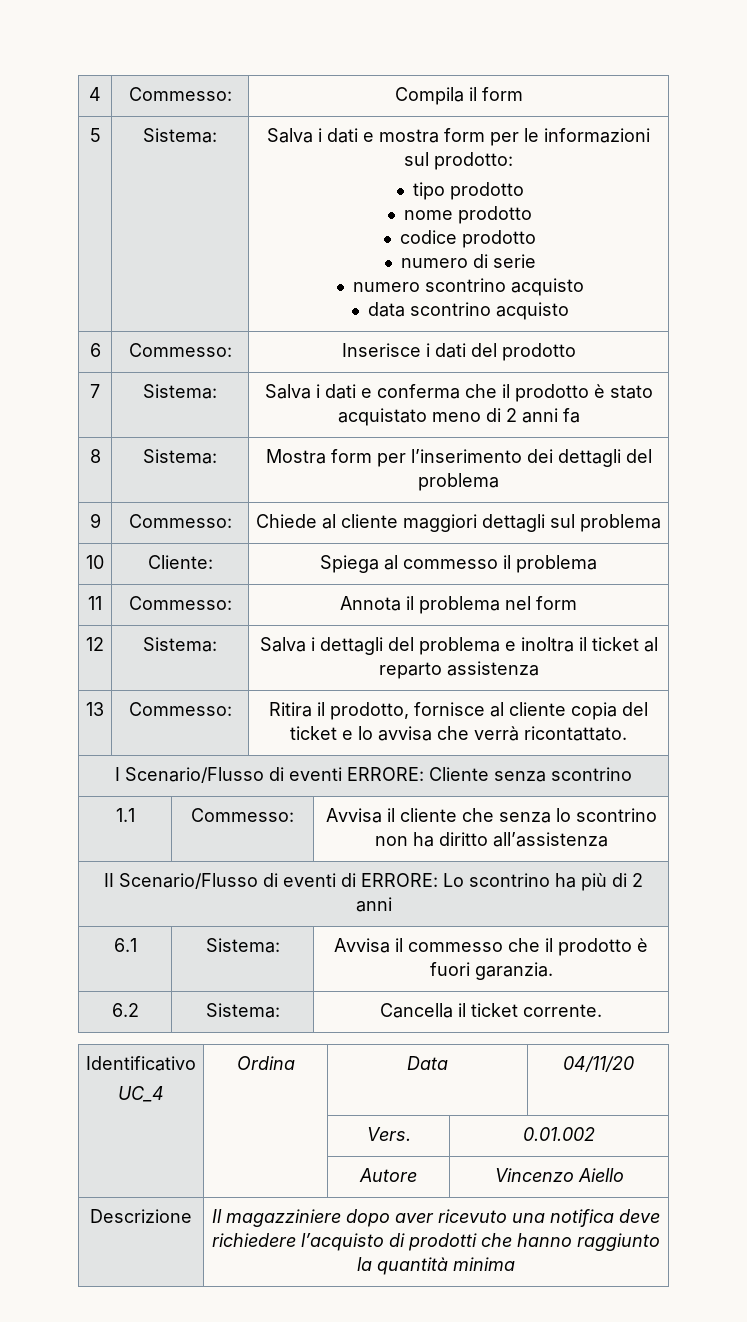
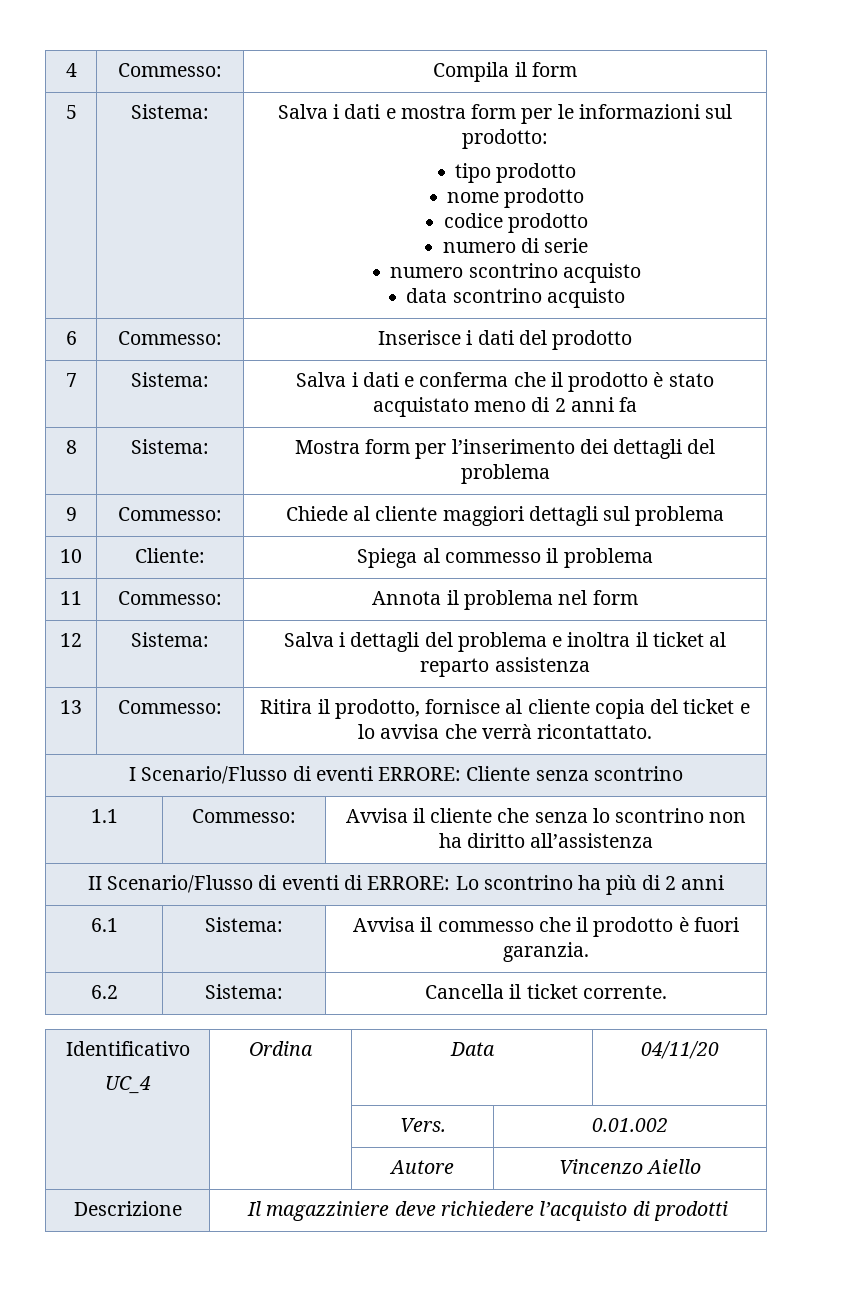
[346,1209,614,1227] dopo aver ricevuto una notifica -> (390, 1211) none
[481,1233,660,1251] [357,1257,515,1275] che hanno raggiunto la quantità minima -> (728, 1211) none

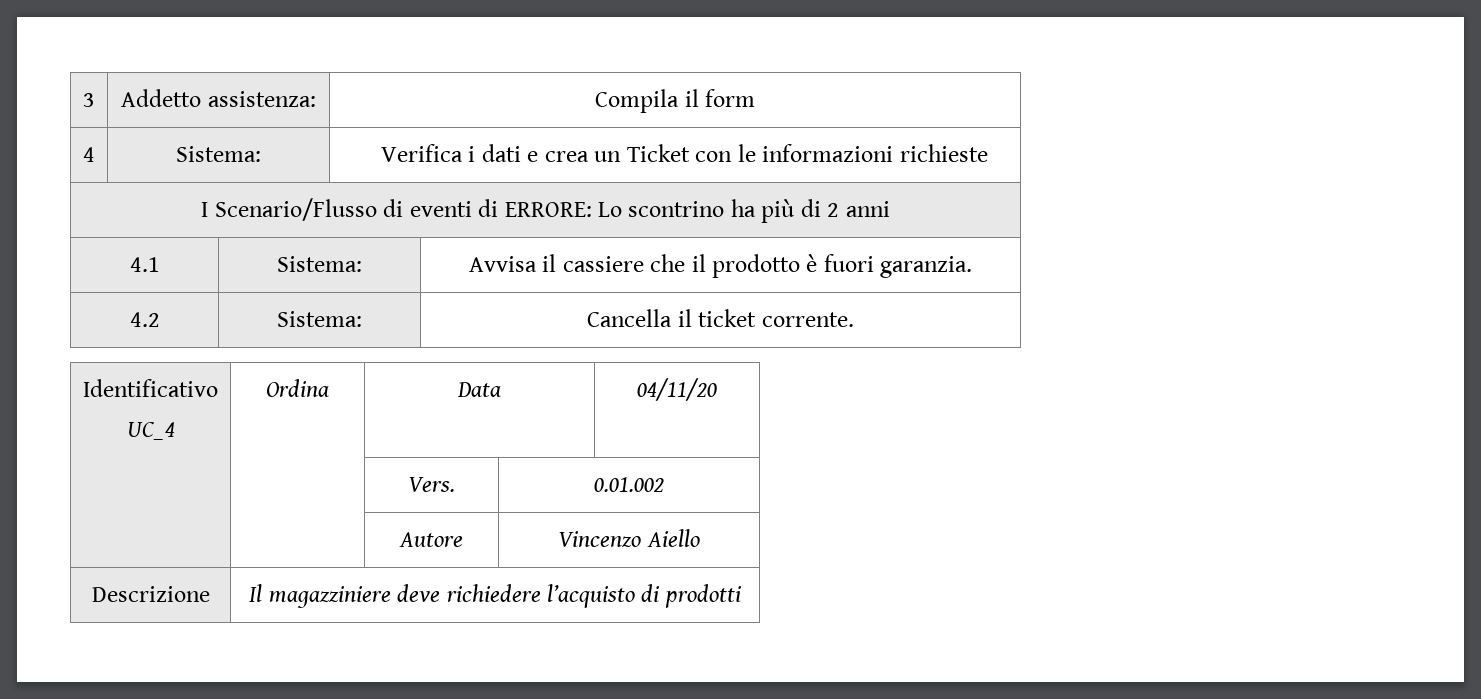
[65,63,77,77] [118,63,222,77] 4 | Commesso: -> [83,93,95,107] [121,89,316,107] 3 | Addetto assistenza:
[65,105,77,119] [131,104,209,119] [277,104,733,124] [462,129,548,149] [455,163,577,183] [447,188,585,208] [443,213,588,233] [442,238,589,253] [390,263,641,283] [406,288,625,308] [65,331,77,345] [118,331,222,345] [377,330,633,350] [65,373,77,387] [131,372,209,387] [296,372,714,392] [372,397,638,417] [65,440,77,454] [131,439,209,454] [294,439,716,459] [460,464,550,484] [65,507,77,521] [118,507,222,521] [285,506,725,526] [60,549,82,563] [135,548,205,563] [357,548,653,568] [60,591,82,605] [118,591,222,605] [372,590,638,610] [60,633,82,647] [131,632,209,647] [283,632,727,652] [420,657,590,677] [60,700,82,714] [118,700,222,714] [260,699,750,719] [357,724,653,739] [129,766,683,784] [90,809,118,823] [192,809,296,823] [345,808,747,823] [438,833,654,848] [87,876,102,890] 5 | Sistema: | Salva i dati e mostra form per le informazioni sul prodotto: // tipo prodotto // nome prodotto // codice prodotto // numero di serie // numero scontrino acquisto // data scontrino acquisto // 6 | Commesso: | Inserisce i dati del prodotto // 7 | Sistema: | Salva i dati e conferma che il prodotto è stato acquistato meno di 2 anni fa // 8 | Sistema: | Mostra form per l’inserimento dei dettagli del problema // 9 | Commesso: | Chiede al cliente maggiori dettagli sul problema // 10 | Cliente: | Spiega al commesso il problema // 11 | Commesso: | Annota il problema nel form // 12 | Sistema: | Salva i dettagli del problema e inoltra il ticket al reparto assistenza // 13 | Commesso: | Ritira il prodotto, fornisce al cliente copia del ticket e lo avvisa che verrà ricontattato. // I Scenario/Flusso di eventi ERRORE: Cliente senza scontrino // 1.1 | Commesso: | Avvisa il cliente che senza lo scontrino non ha diritto all’assistenza // II -> [83,147,95,162] [176,146,261,162] [380,144,988,162] [201,202,209,217] 4 | Sistema: | Verifica i dati e crea un Ticket con le informazioni richieste // I
[90,918,118,932] 6.1 -> [129,257,160,272] 4.1
[437,921,534,932] commesso -> [562,256,644,272] cassiere
[90,985,118,999] 6.2 -> [129,312,160,327] 4.2

